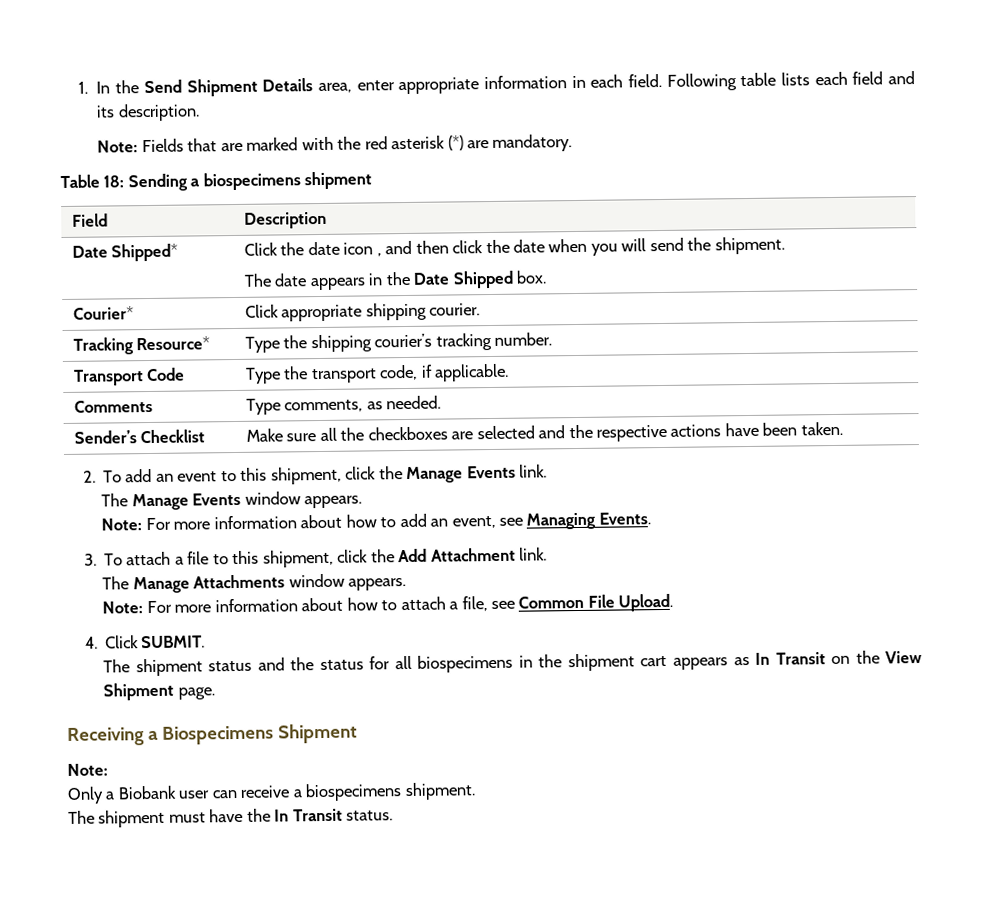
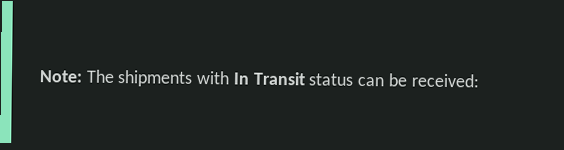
[77,71,916,97] [96,103,200,122] [97,134,573,153] [60,171,373,192] [71,213,108,227] [243,211,327,229] [71,243,179,262] [243,236,785,257] [243,270,548,291] [72,306,134,320] [244,302,481,322] [72,336,211,355] [244,332,553,353] [72,367,186,386] [244,363,510,384] [73,399,153,413] [245,395,442,415] [73,429,206,444] [245,421,843,442] [82,464,547,485] [101,491,363,511] [101,512,651,531] [83,547,547,568] [102,573,407,594] [102,593,674,614] [84,635,206,649] [103,650,922,677] [103,682,215,701] [67,723,357,746] [67,763,108,776] [67,782,476,804] [68,808,394,828] 1. In the Send Shipment Details area, enter appropriate information in each field. Following table lists each field and its description. // Note: Fields that are marked with the red asterisk (*) are mandatory. // Table 18: Sending a biospecimens shipment // Field | Description // Date Shipped* | Click the date icon , and then click the date when you will send the shipment. // The date appears in the Date Shipped box. // Courier* | Click appropriate shipping courier. // Tracking Resource* | Type the shipping courier’s tracking number. // Transport Code | Type the transport code, if applicable. // Comments | Type comments, as needed. // Sender’s Checklist | Make sure all the checkboxes are selected and the respective actions have been taken. // 2. To add an event to this shipment, click the Manage Events link. // The Manage Events window appears. // Note: For more information about how to add an event, see Managing Events. // 3. To attach a file to this shipment, click the Add Attachment link. // The Manage Attachments window appears. // Note: For more information about how to attach a file, see Common File Upload. // 4. Click SUBMIT. // The shipment status and the status for all biospecimens in the shipment cart appears as In Transit on the View Shipment page. // Receiving a Biospecimens Shipment // Note: // Only a Biobank user can receive a biospecimens shipment. // The shipment must have the In Transit status. -> [39,69,480,88] Note: The shipments with In Transit status can be received:

